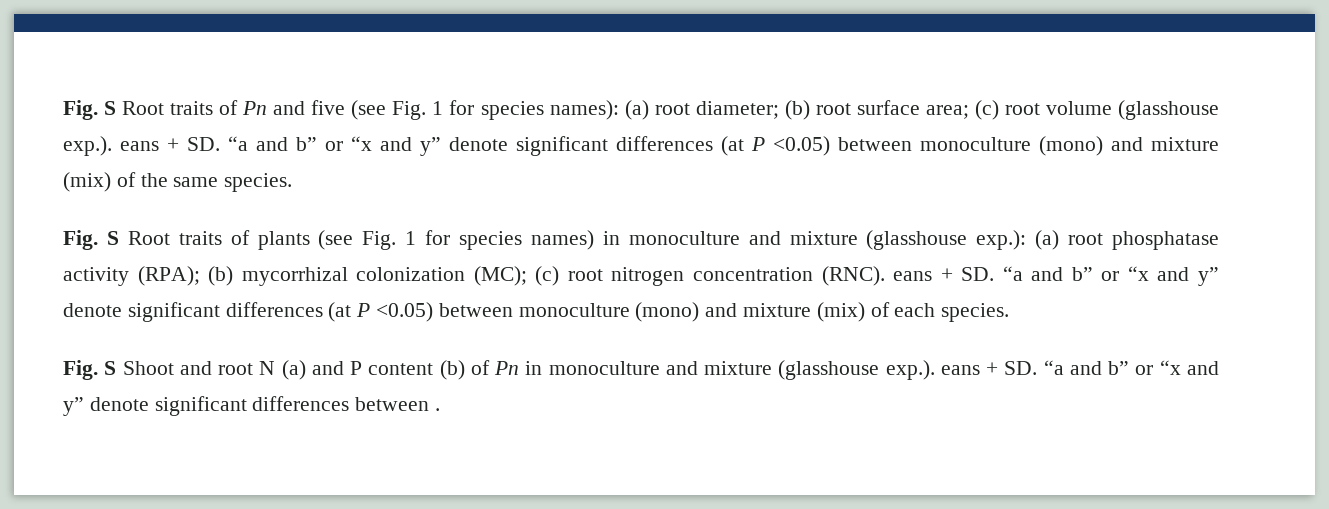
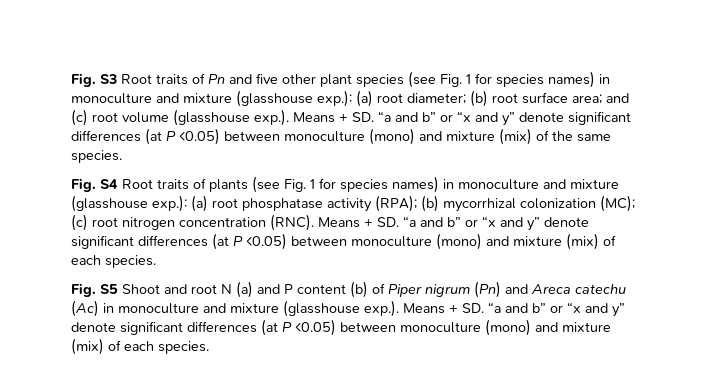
[63,100,117,120] Fig. S -> [71,73,117,87] Fig. S3
[351,100,619,120] (see Fig. 1 for species names): -> [282,71,610,88] [71,90,352,107] other plant species (see Fig. 1 for species names) in monoculture and mixture (glasshouse exp.):
(969, 112) none -> [606,93,629,103] and
[120,141,159,151] eans -> [293,112,335,123] Means
[106,231,119,245] S -> [100,179,118,189] S4
[893,271,933,281] eans -> [318,217,360,228] Means
[104,361,117,375] S -> [100,284,118,294] S5
[494,361,520,375] Pn -> [388,281,626,298] [71,300,99,317] Piper nigrum (Pn) and Areca catechu (Ac)
[940,365,980,375] eans -> [403,303,445,314] Means
[355,397,441,411] between . -> [261,319,611,336] [71,338,209,355] (at P <0.05) between monoculture (mono) and mixture (mix) of each species.

